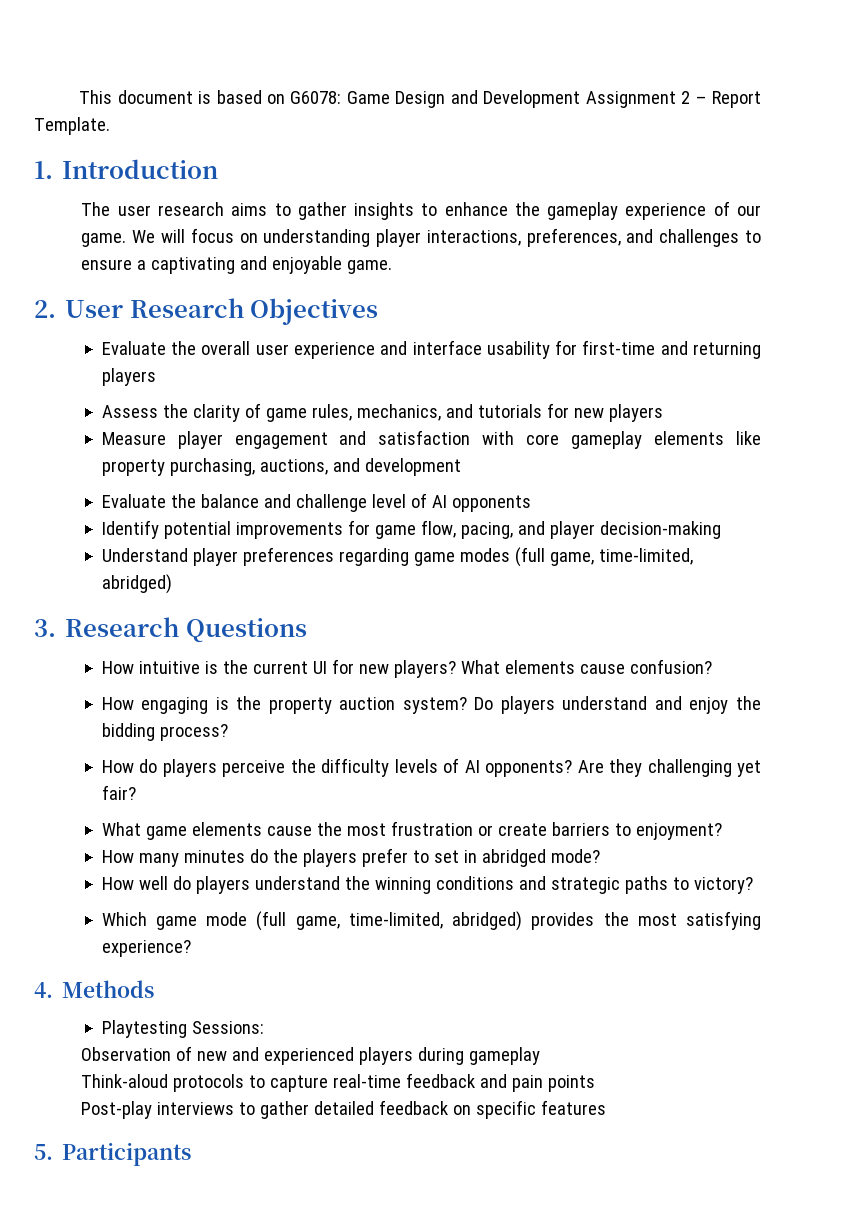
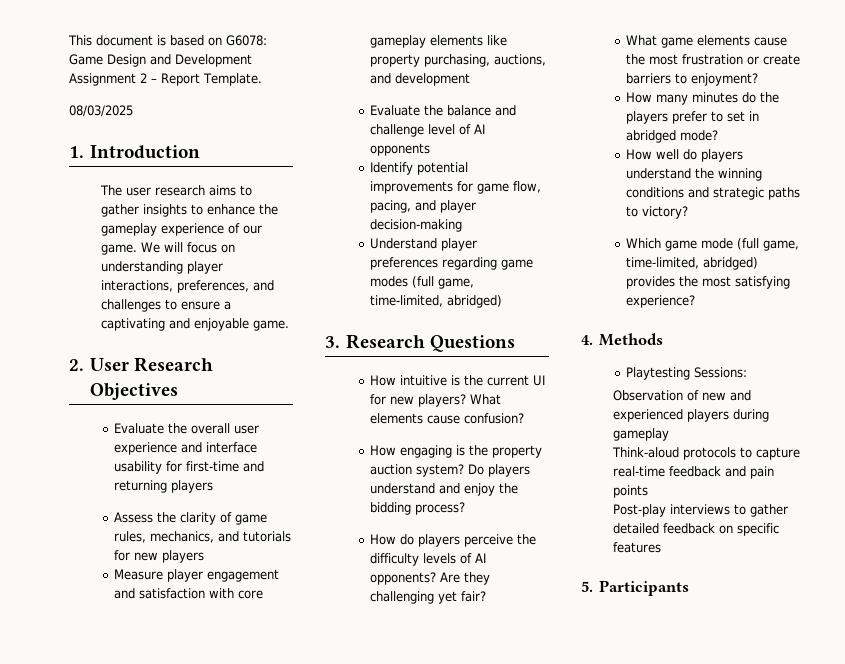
(110, 126) none -> [69,105,133,117] // 08/03/2025

